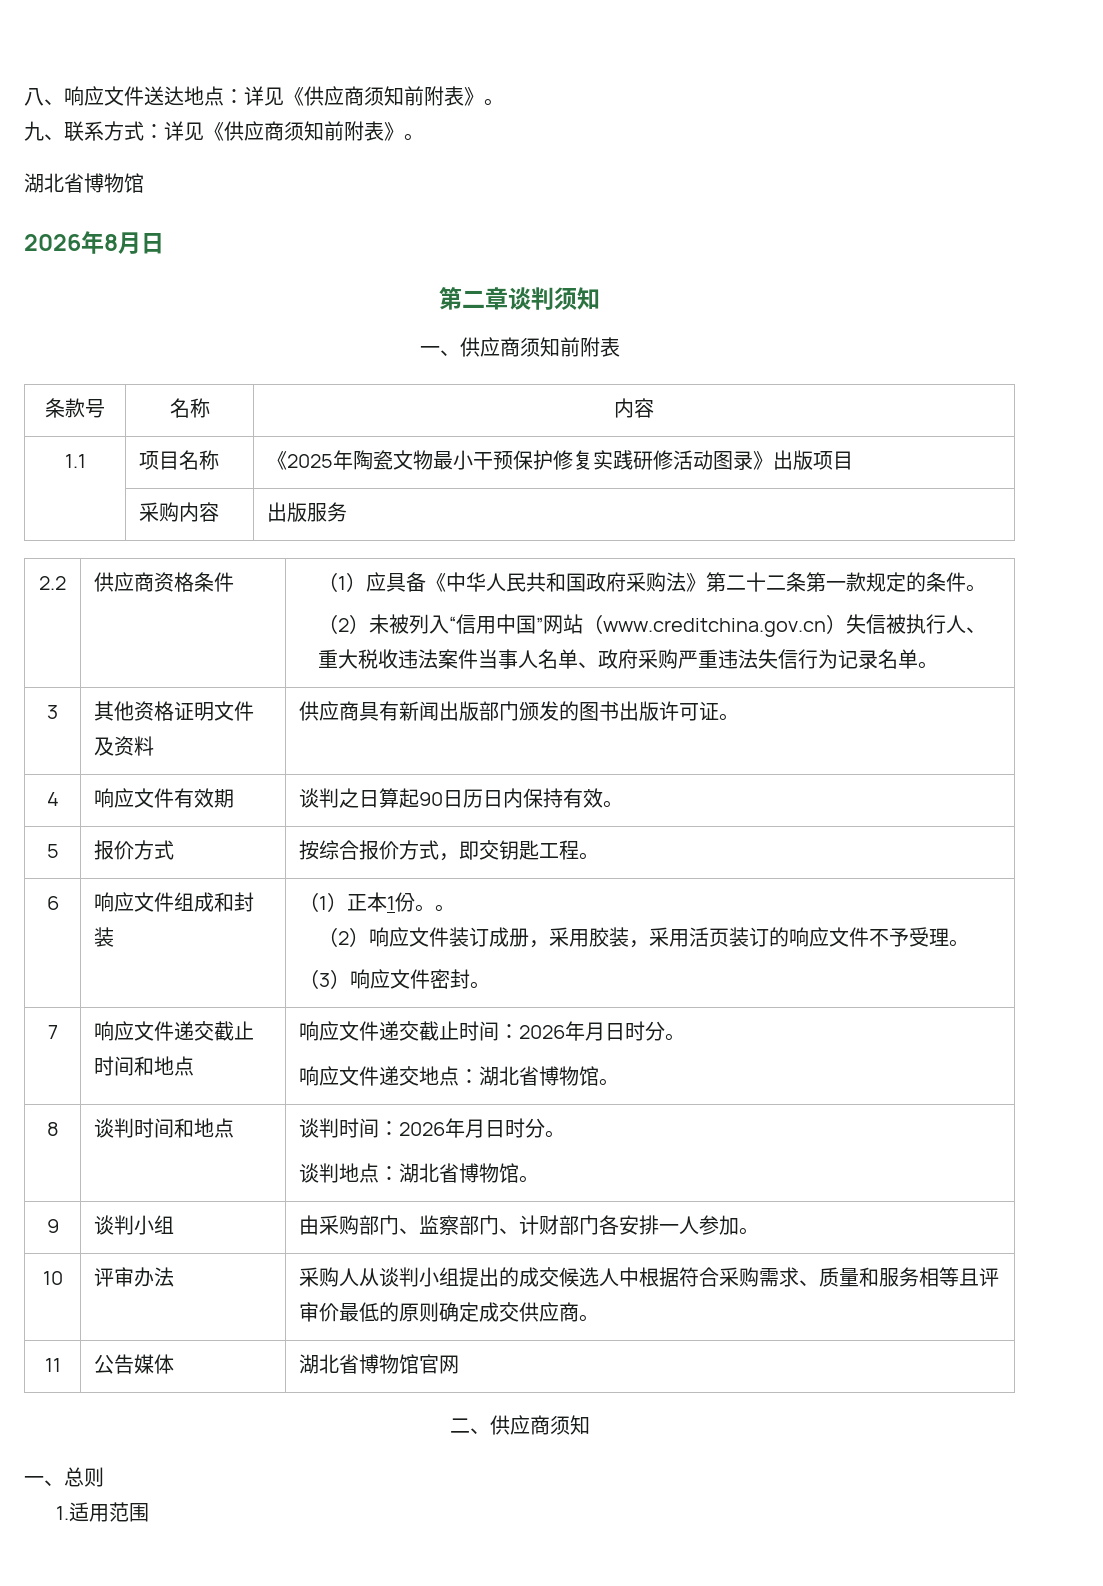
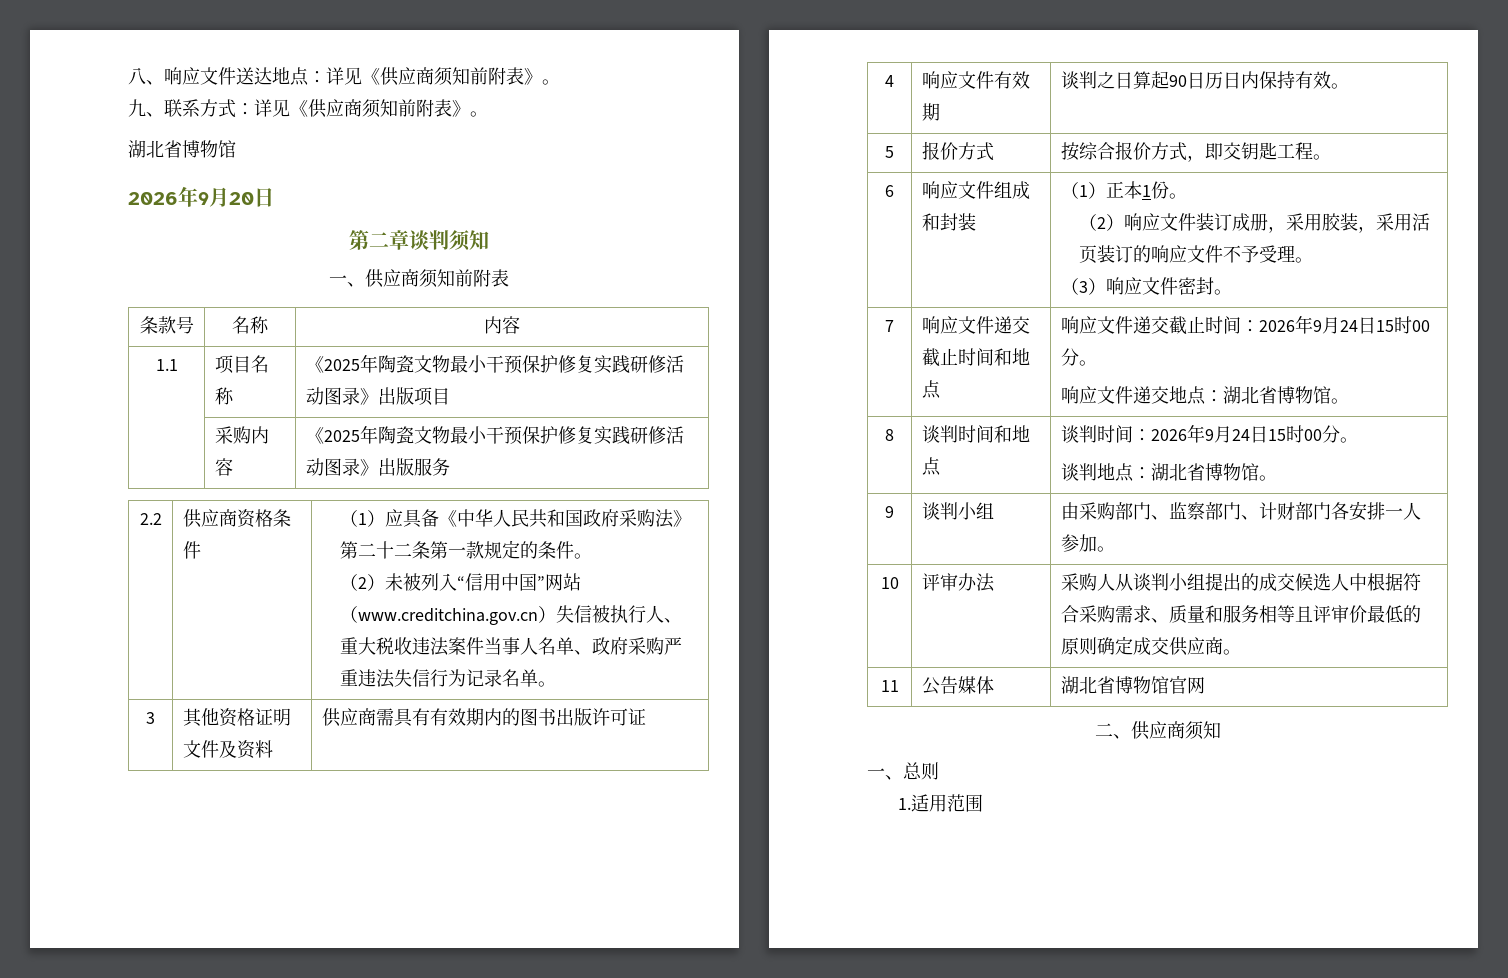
[104,232,141,254] 8月 -> [198,187,254,207] 9月20
(220, 512) none -> [305,425,684,445] [305,458,378,476] 《2025年陶瓷文物最小干预保护修复实践研修活动图录》
[359,701,560,721] 具有新闻出版部门颁发 -> [375,708,502,727] 需具有有效期内
[719,713,740,721] 。 -> (646, 716) none
[435,904,456,912] 。 -> (1187, 196) none
[585,1021,646,1041] 月日时 -> [1312,316,1430,334] 9月24日15时00
[465,1118,526,1138] 月日时 -> [1204,425,1322,443] 9月24日15时00

